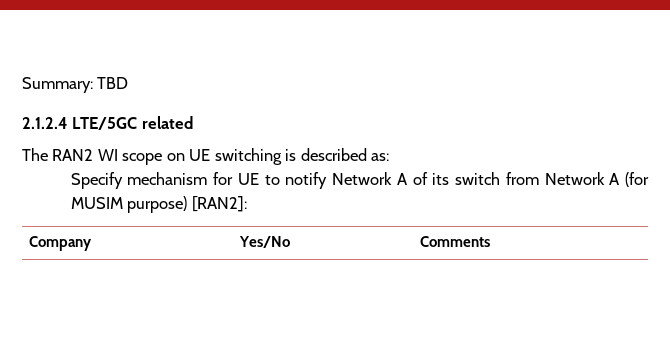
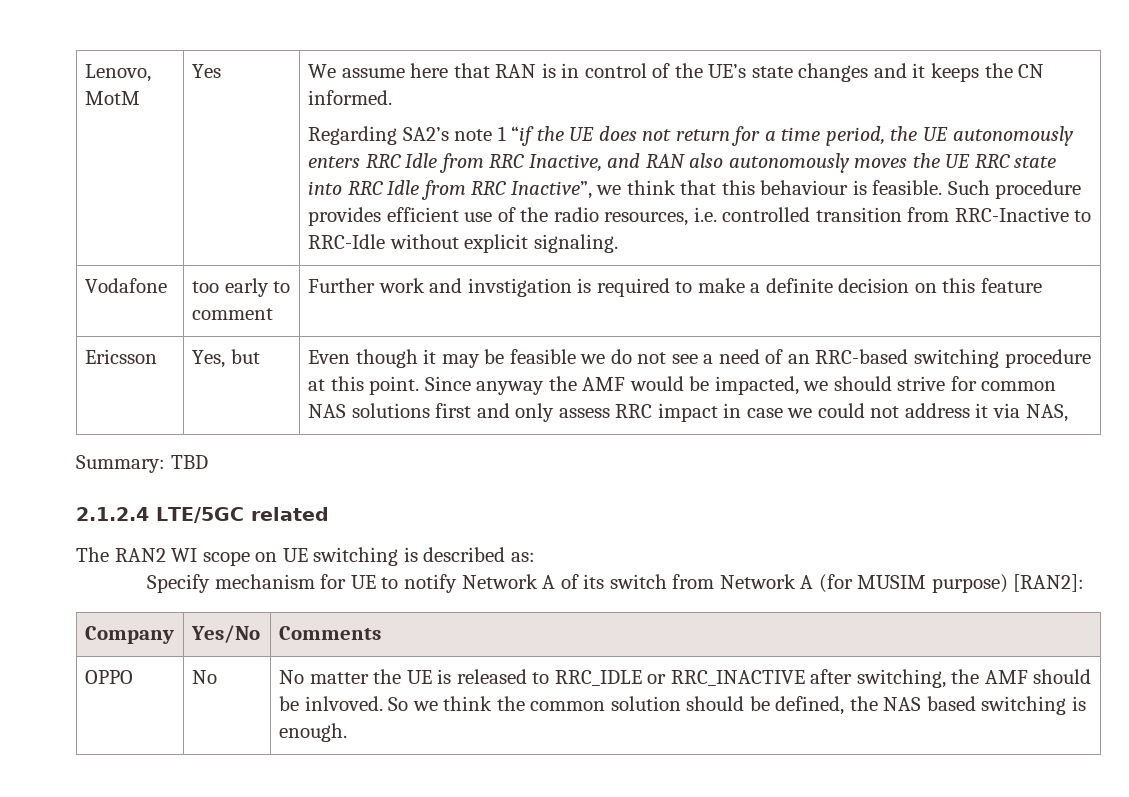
(22, 85) none -> [84,64,151,82] [84,91,140,105] [191,64,221,78] [307,63,1045,82] [307,90,392,105] [307,126,1074,146] [307,153,1057,173] [307,180,1082,200] [307,207,1092,226] [307,234,618,253] [84,278,167,293] [191,278,291,297] [191,308,273,320] [307,278,1042,297] [84,349,157,364] [191,349,260,368] [307,349,1091,368] [307,376,1057,395] [307,403,1068,422] Lenovo, MotM | Yes | We assume here that RAN is in control of the UE’s state changes and it keeps the CN informed. // Regarding SA2’s note 1 “if the UE does not return for a time period, the UE autonomously enters RRC Idle from RRC Inactive, and RAN also autonomously moves the UE RRC state into RRC Idle from RRC Inactive”, we think that this behaviour is feasible. Such procedure provides efficient use of the radio resources, i.e. controlled transition from RRC-Inactive to RRC-Idle without explicit signaling. // Vodafone | too early to comment | Further work and invstigation is required to make a definite decision on this feature // Ericsson | Yes, but | Even though it may be feasible we do not see a need of an RRC-based switching procedure at this point. Since anyway the AMF would be impacted, we should strive for common NAS solutions first and only assess RRC impact in case we could not address it via NAS, //
(491, 241) none -> [84,670,133,684] [191,670,217,684] [278,669,1092,688] [278,696,1087,715] [278,723,347,742] // OPPO | No | No matter the UE is released to RRC_IDLE or RRC_INACTIVE after switching, the AMF should be inlvoved. So we think the common solution should be defined, the NAS based switching is enough.

